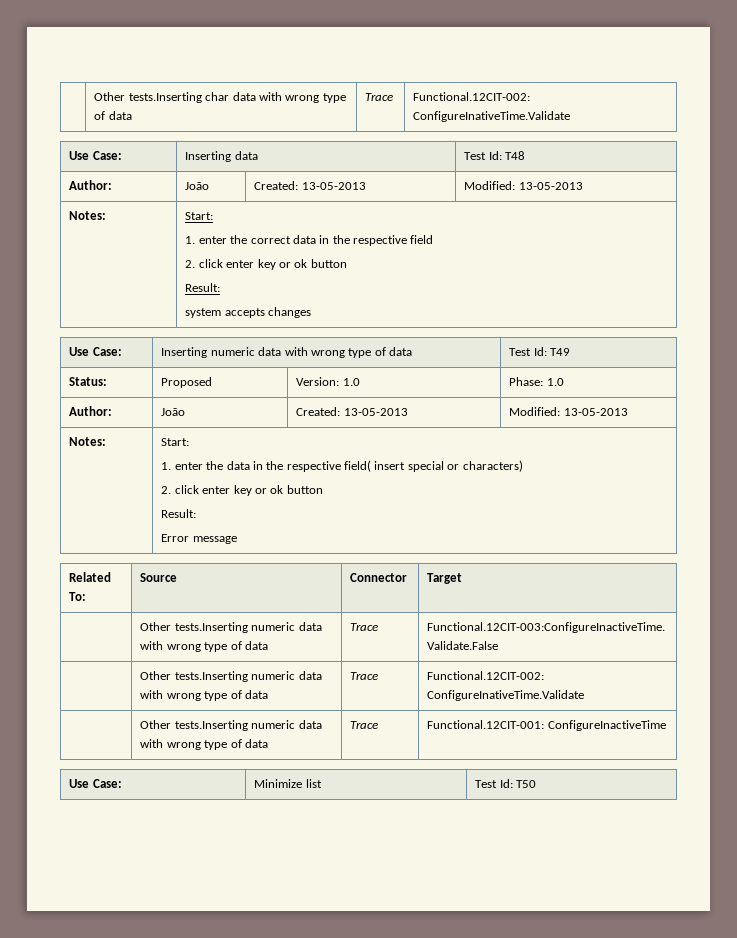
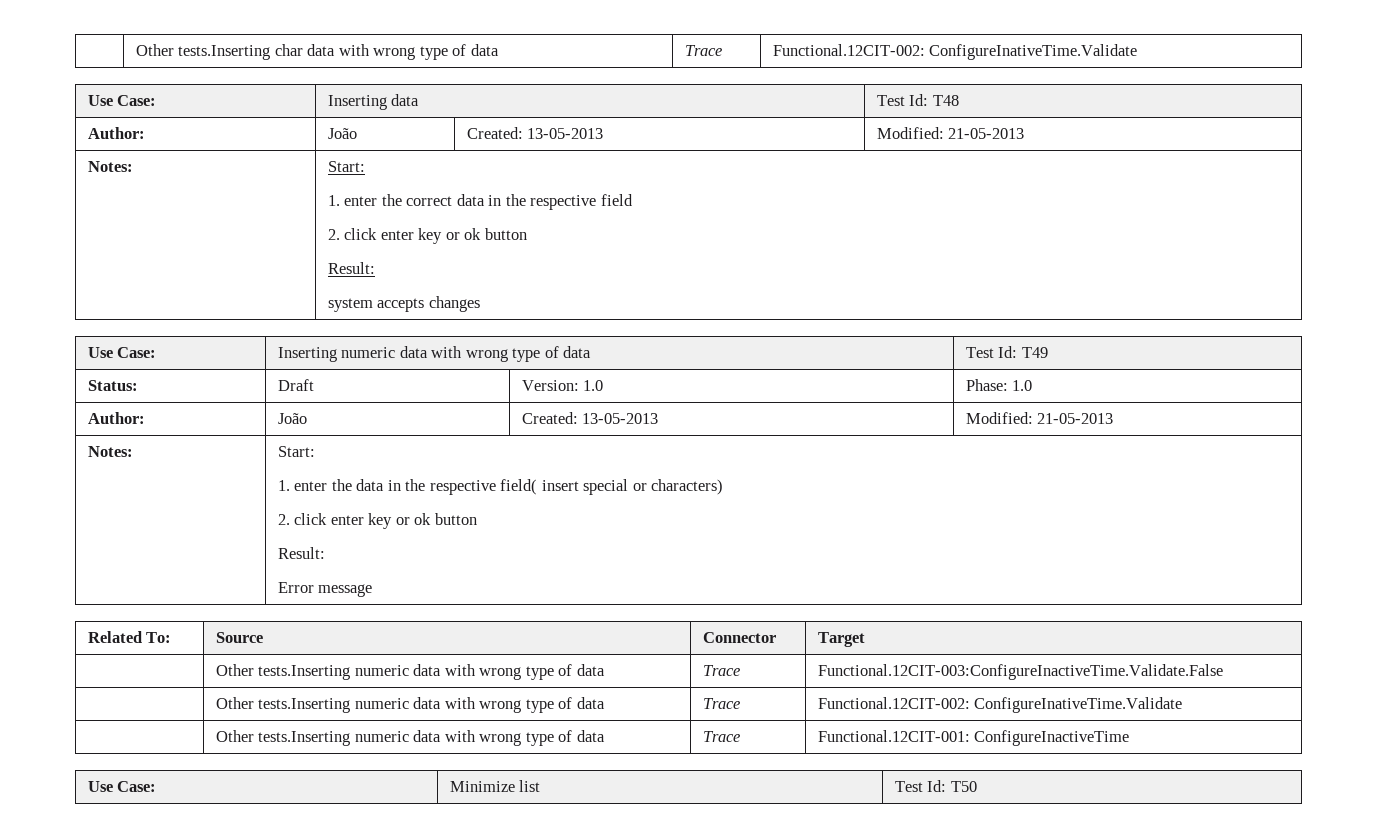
[518,182,583,190] 13-05-2013 -> [948,128,1025,139] 21-05-2013
[161,377,213,388] Proposed -> [277,379,314,391] Draft
[563,408,628,416] 13-05-2013 -> [1037,413,1114,424] 21-05-2013

